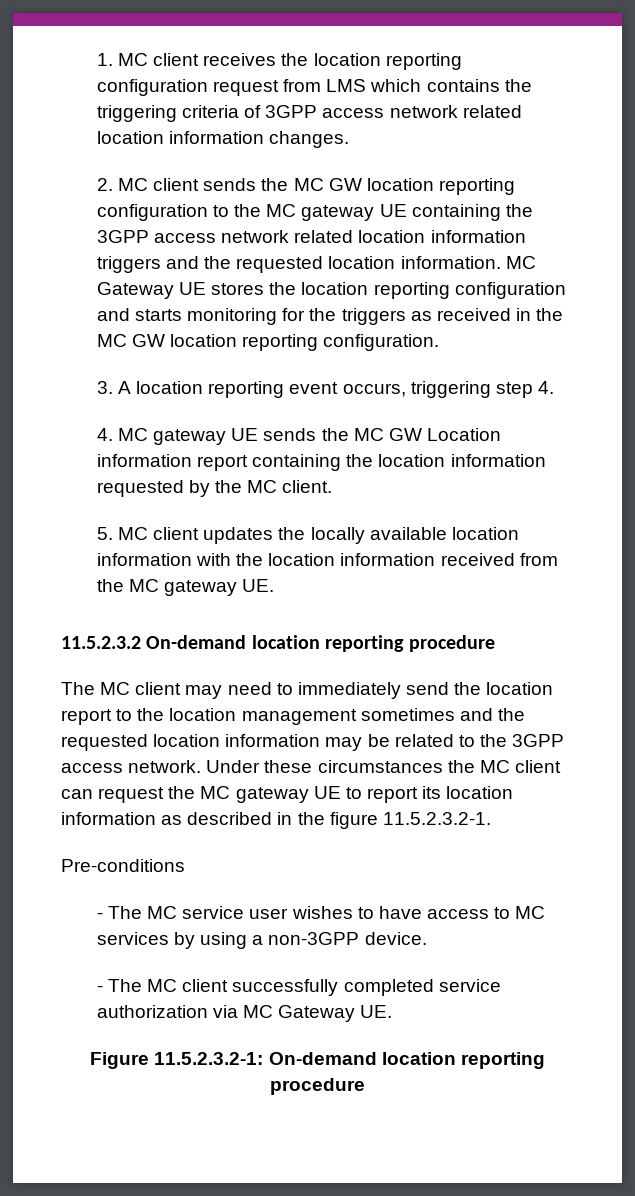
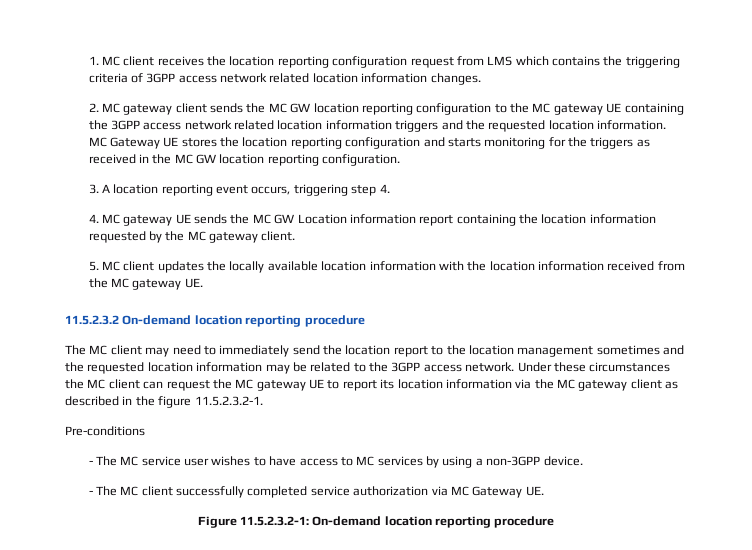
(148, 184) none -> [123,104,173,115] gateway
(278, 486) none -> [209,232,259,243] gateway
(156, 818) none -> [515,379,662,391] via the MC gateway client

